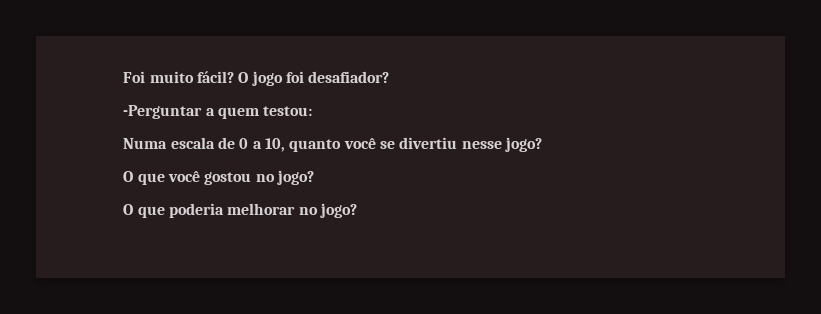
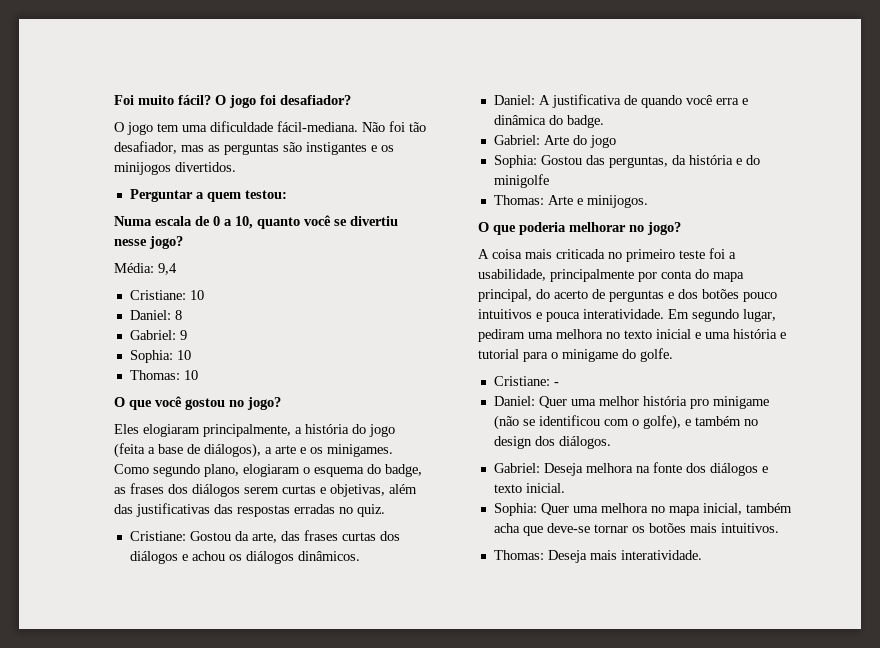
[123,105,203,119] -Perguntar -> [113,121,426,135] [113,141,394,155] [113,162,236,175] [129,189,193,202] O jogo tem uma dificuldade fácil-mediana. Não foi tão desafiador, mas as perguntas são instigantes e os minijogos divertidos. // Perguntar
(542, 144) none -> [113,263,177,275] [129,290,204,300] [129,310,182,320] [129,330,187,340] [129,350,191,363] [129,370,198,380] // Média: 9,4 // Cristiane: 10 // Daniel: 8 // Gabriel: 9 // Sophia: 10 // Thomas: 10
(315, 177) none -> [113,424,395,437] [113,443,393,458] [113,464,422,477] [113,483,417,497] [113,503,385,517] [129,530,400,543] [129,551,360,564] [493,94,748,108] [493,115,604,128] [493,135,616,148] [493,155,760,168] [493,174,549,188] [493,195,648,208] // Eles elogiaram principalmente, a história do jogo (feita a base de diálogos), a arte e os minigames. Como segundo plano, elogiaram o esquema do badge, as frases dos diálogos serem curtas e objetivas, além das justificativas das respostas erradas no quiz. // Cristiane: Gostou da arte, das frases curtas dos diálogos e achou os diálogos dinâmicos. // Daniel: A justificativa de quando você erra e dinâmica do badge. // Gabriel: Arte do jogo // Sophia: Gostou das perguntas, da história e do minigolfe // Thomas: Arte e minijogos.
(358, 210) none -> [477,248,736,262] [477,269,744,282] [477,289,777,302] [477,309,776,322] [477,329,786,342] [477,348,673,362] [493,376,559,386] [493,396,769,409] [493,415,758,430] [493,436,611,449] [493,462,768,476] [493,483,565,493] [493,503,792,516] [493,523,779,536] [493,550,702,563] // A coisa mais criticada no primeiro teste foi a usabilidade, principalmente por conta do mapa principal, do acerto de perguntas e dos botões pouco intuitivos e pouca interatividade. Em segundo lugar, pediram uma melhora no texto inicial e uma história e tutorial para o minigame do golfe. // Cristiane: - // Daniel: Quer uma melhor história pro minigame (não se identificou com o golfe), e também no design dos diálogos. // Gabriel: Deseja melhora na fonte dos diálogos e texto inicial. // Sophia: Quer uma melhora no mapa inicial, também acha que deve-se tornar os botões mais intuitivos. // Thomas: Deseja mais interatividade.

